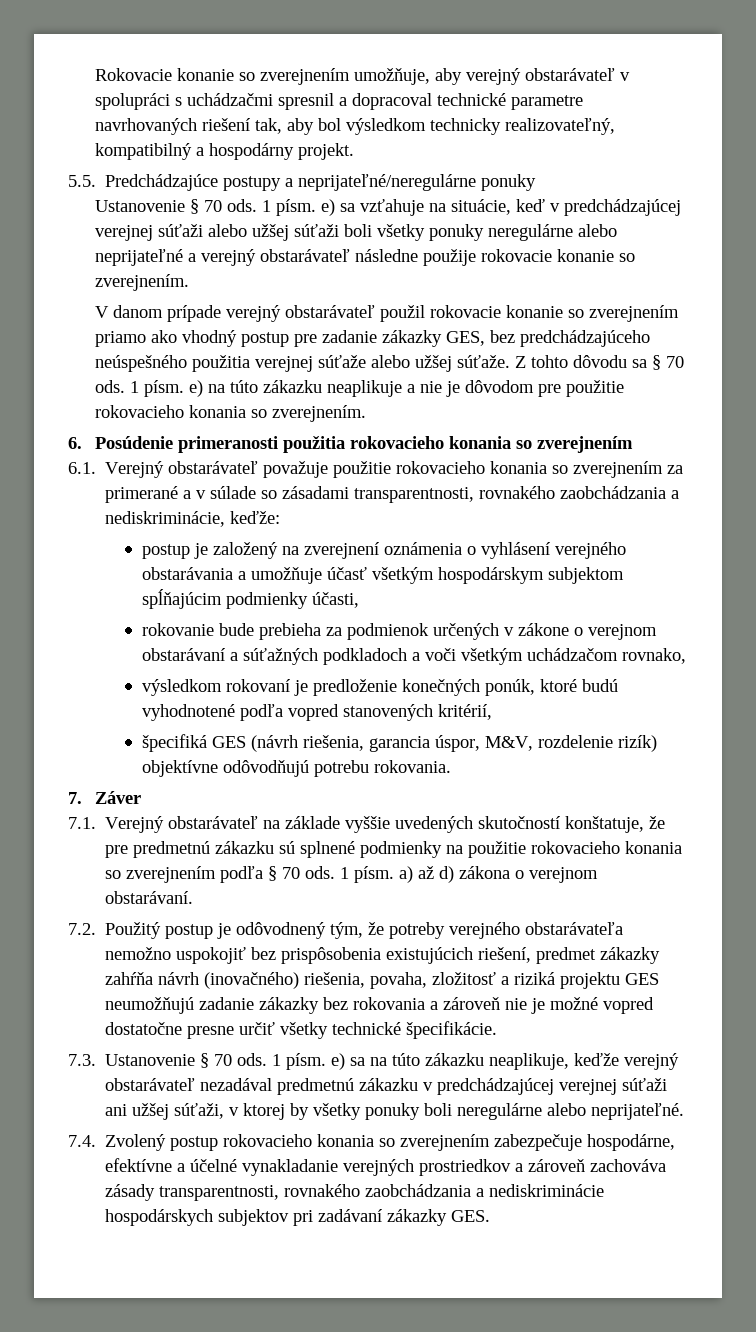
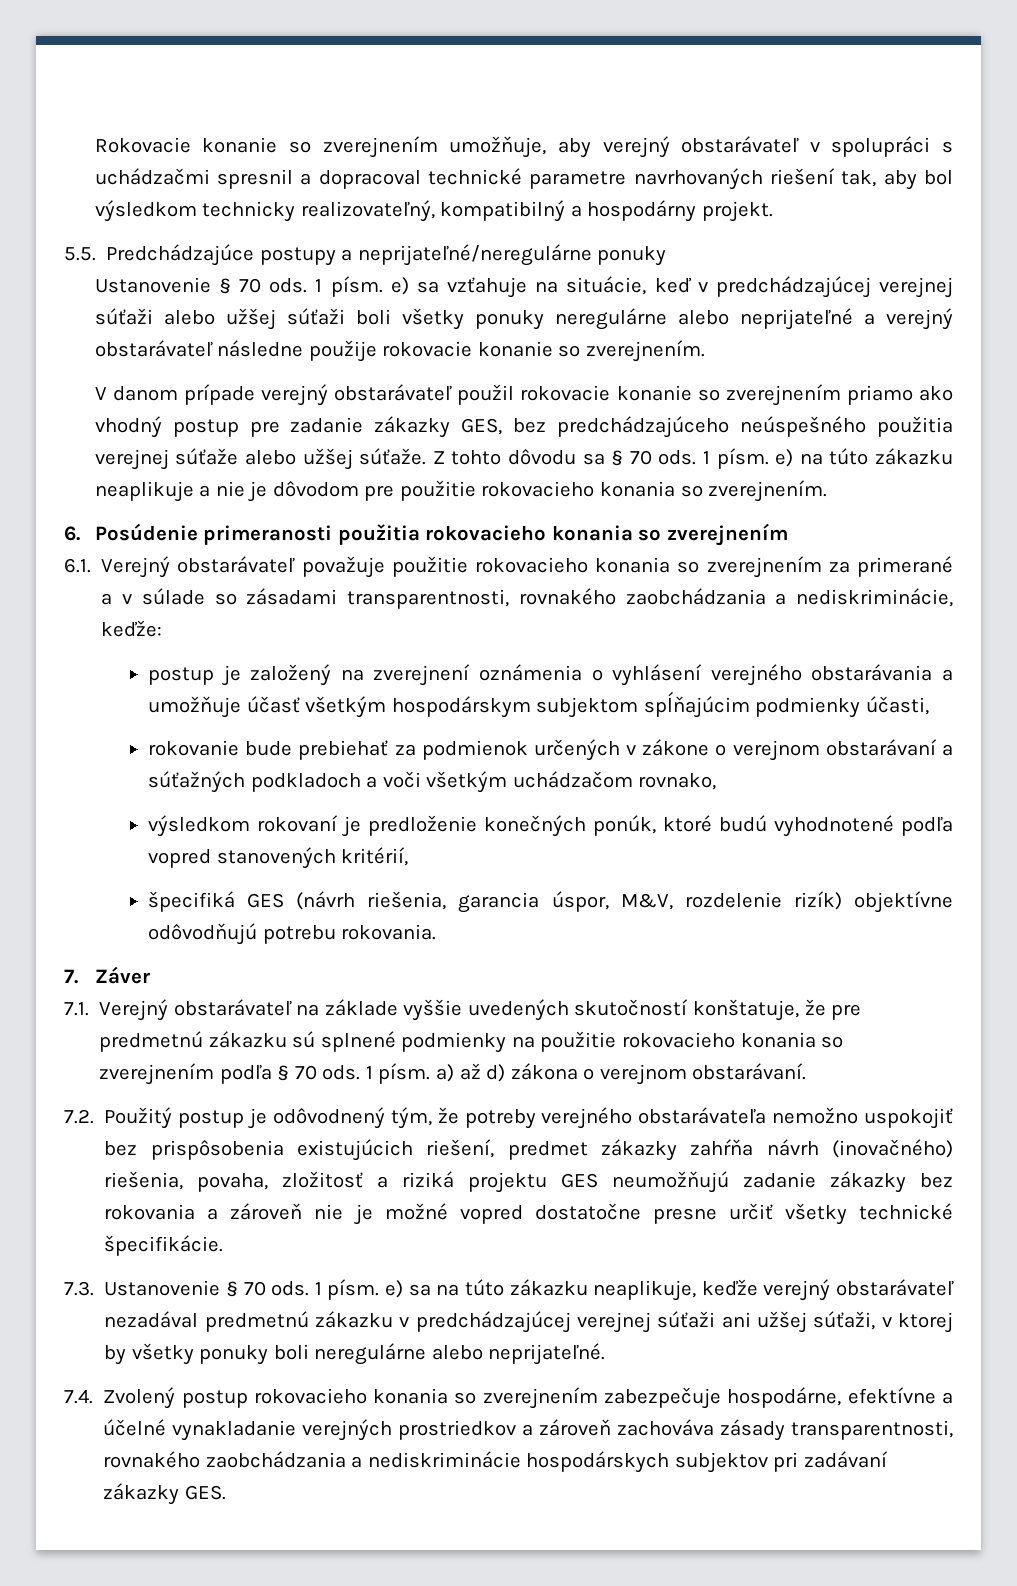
[258,623,321,640] prebieha -> [298,740,389,760] prebiehať

